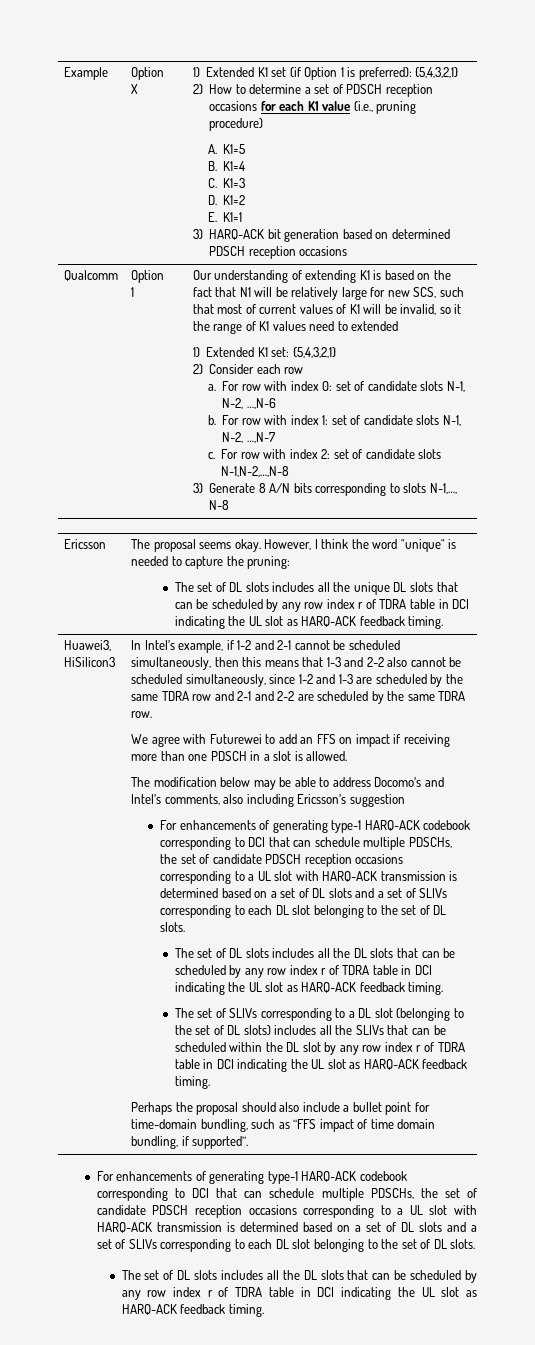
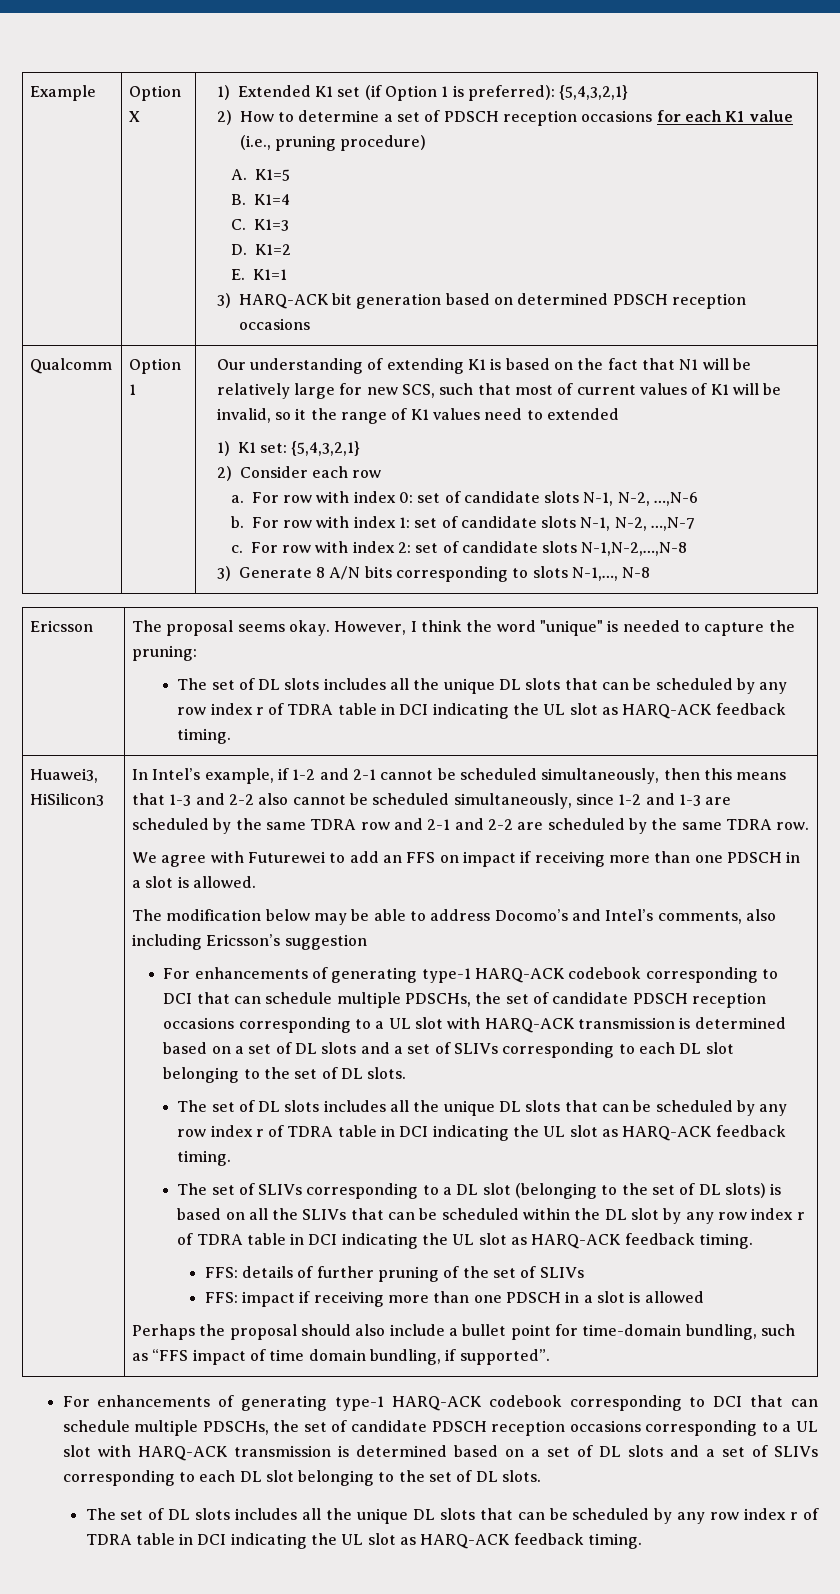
[206,347,255,357] Extended -> (230, 448) none
(351, 953) none -> [443,1100,495,1116] unique
[274,1025,317,1035] includes -> [770,1183,782,1195] [177,1208,245,1220] is based on
(210, 1082) none -> [204,1266,584,1282] [204,1291,704,1307] // FFS: details of further pruning of the set of SLIVs // FFS: impact if receiving more than one PDSCH in a slot is allowed
(300, 1275) none -> [356,1508,408,1524] unique

